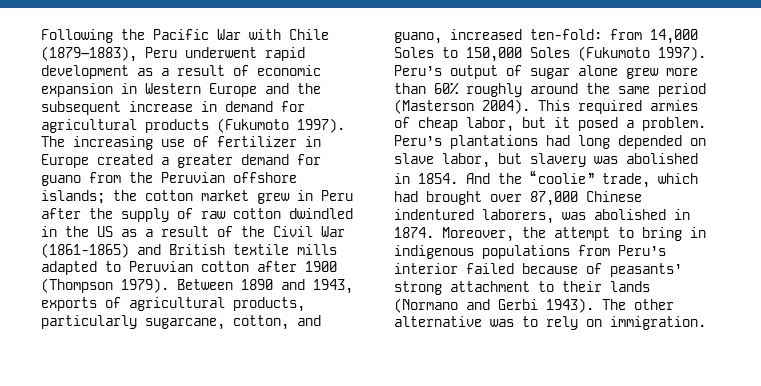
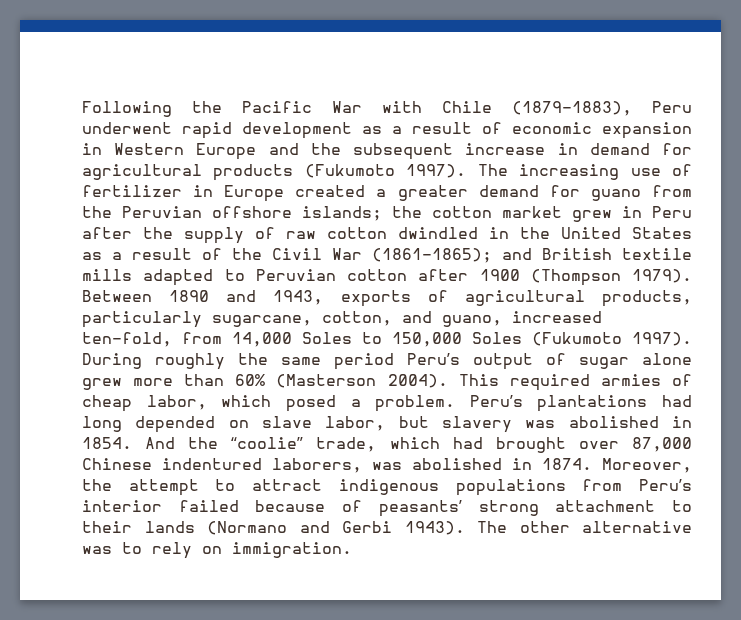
[97,226,113,237] US -> [561,227,692,239] United States
[41,243,129,258] (1861-1865) -> [372,248,492,263] (1861–1865);
[530,29,602,40] ten-fold: -> [82,332,172,347] ten-fold,
(706, 53) none -> [82,353,394,370] During roughly the same period
[466,83,706,97] roughly around the same period -> (266, 380) none
[522,117,570,128] but it -> [221,395,272,407] which
[642,227,706,241] bring in -> [252,479,323,491] attract

